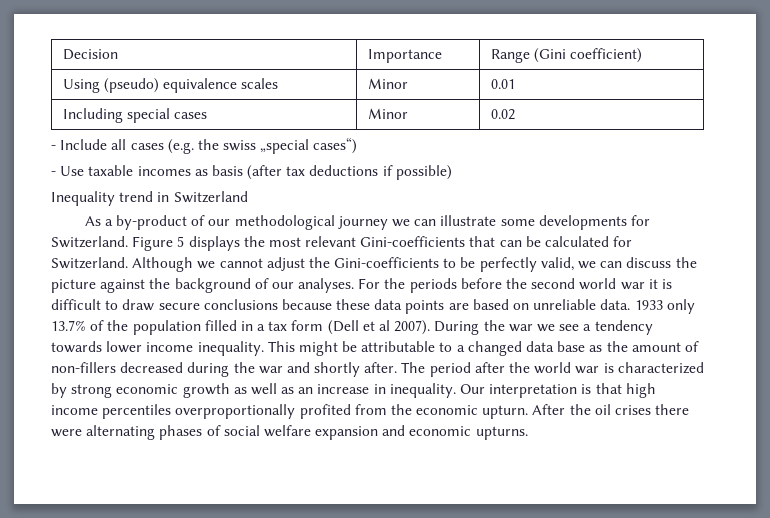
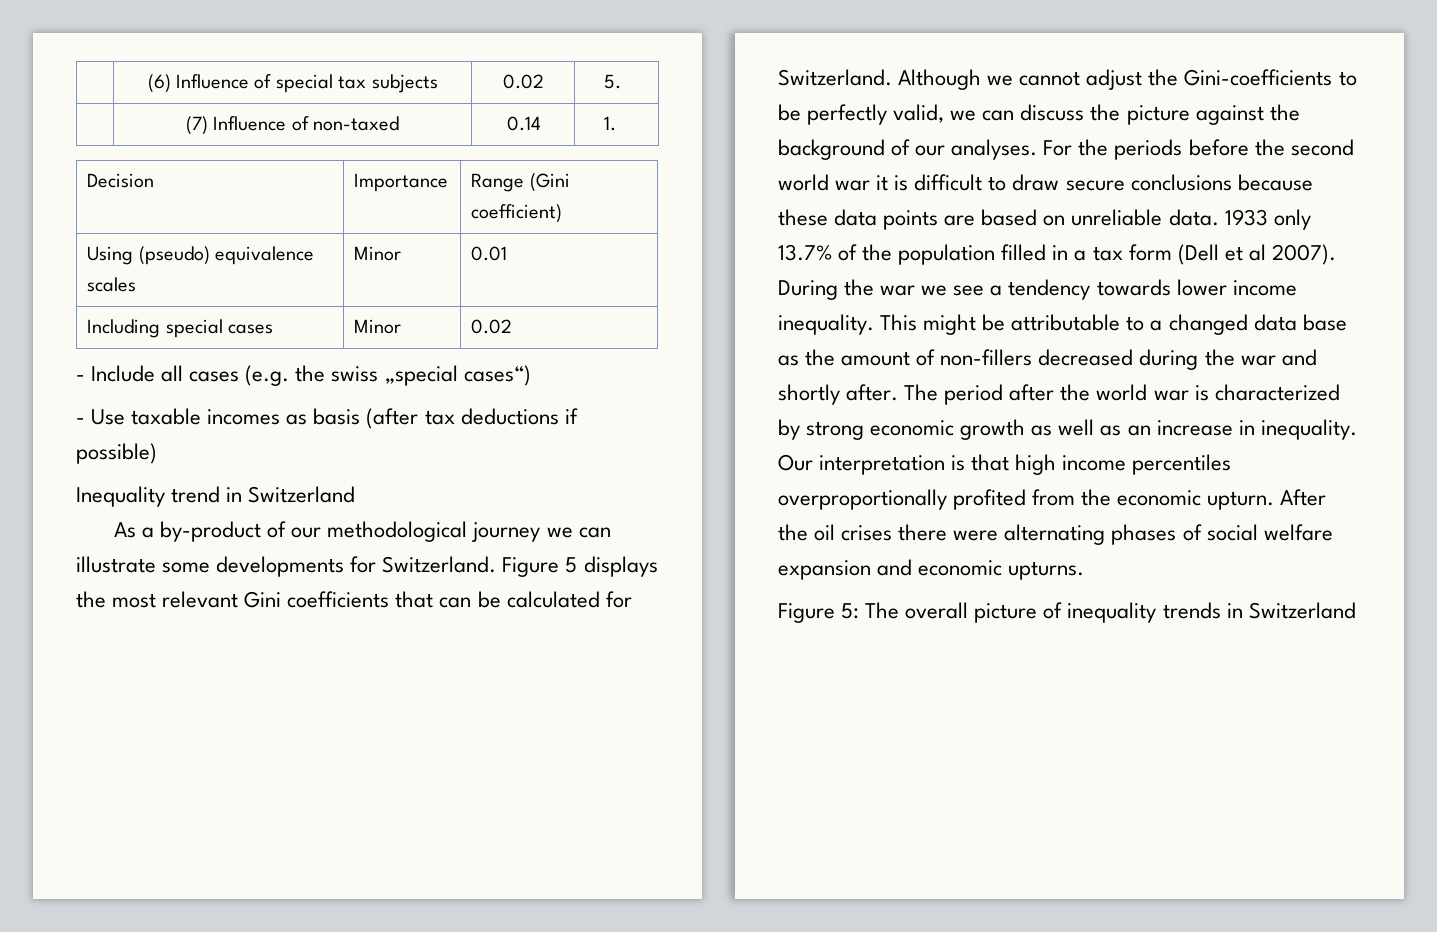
(62, 54) none -> [147,74,438,93] [502,74,544,89] [604,74,622,89] [185,116,400,135] [506,116,541,131] [604,116,617,131] | (6) Influence of special tax subjects | 0.02 | 5. // | (7) Influence of non-taxed | 0.14 | 1. //
[360,236,466,247] Gini-coefficients -> [244,591,390,608] Gini coefficients
(528, 433) none -> [778,602,1356,623] // Figure 5: The overall picture of inequality trends in Switzerland

